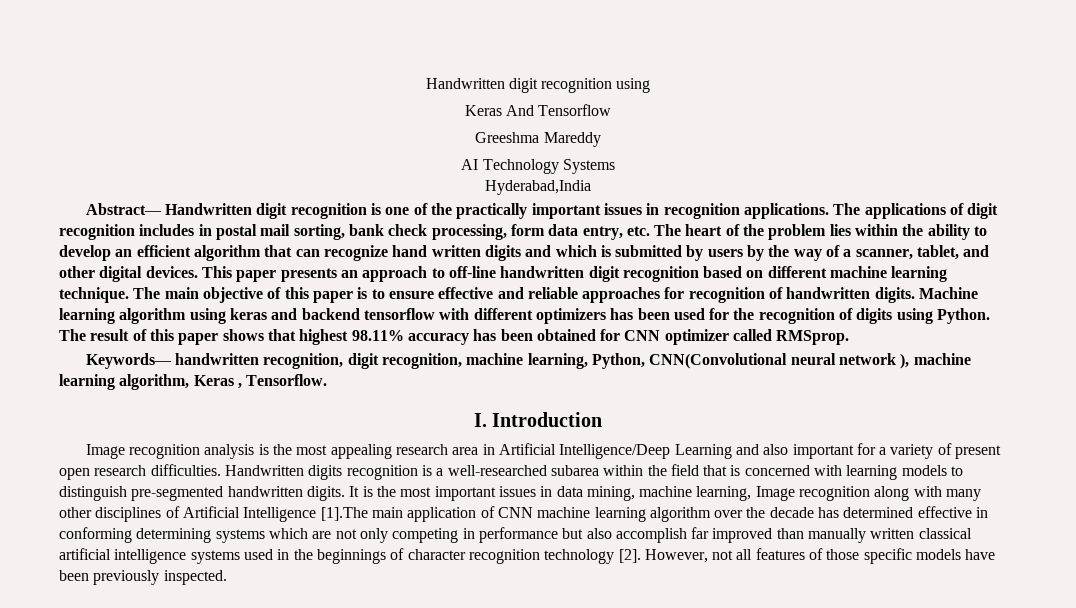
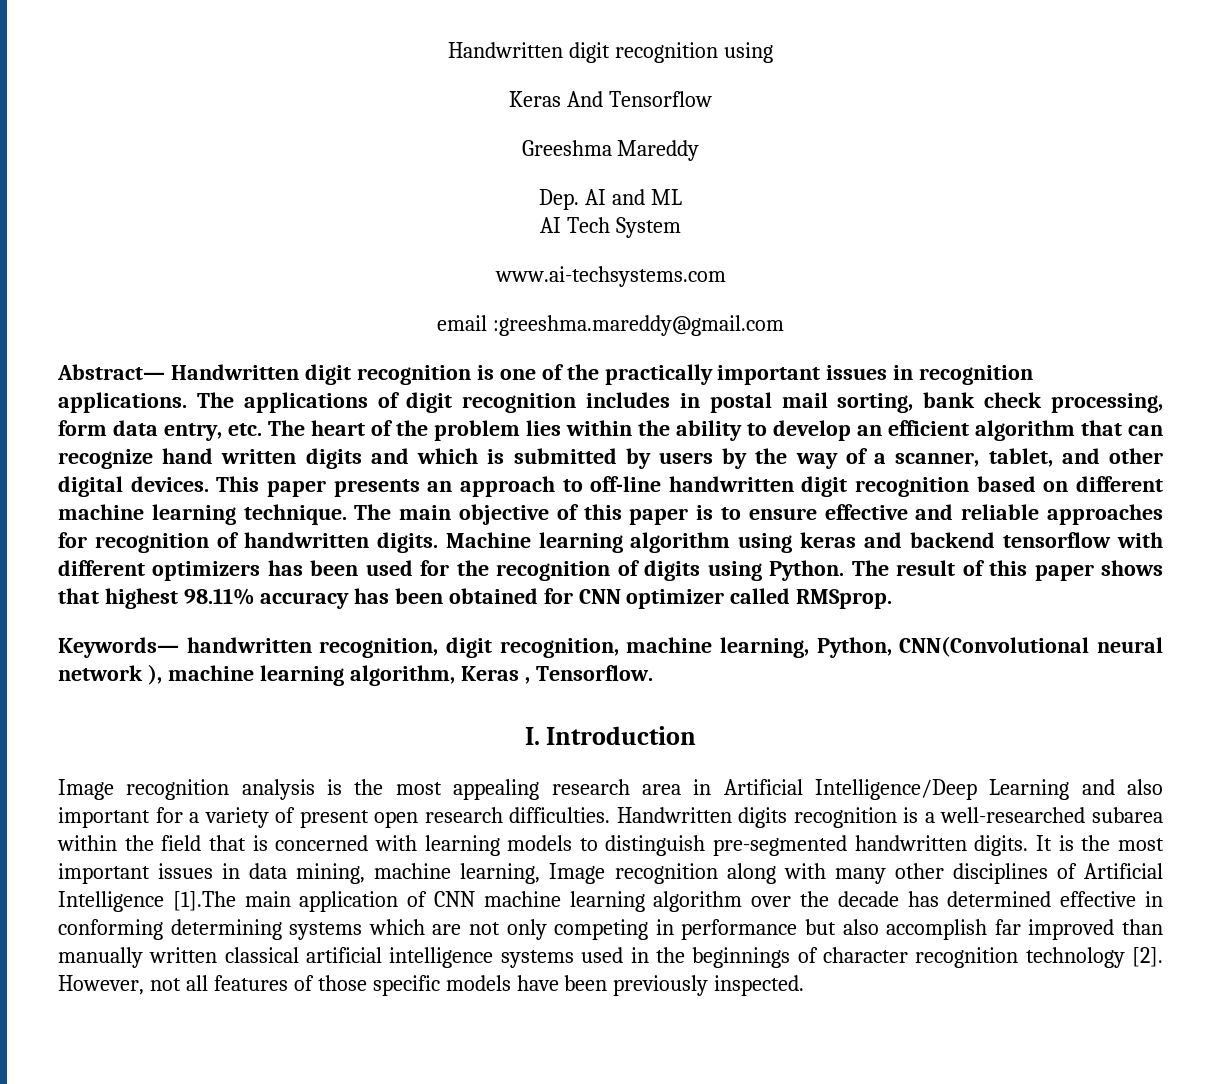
[461,159,615,174] [485,180,591,195] AI Technology Systems // Hyderabad,India -> [539,189,682,210] [540,217,681,238] [494,266,726,287] [437,315,784,336] Dep. AI and ML // AI Tech System // www.ai-techsystems.com // email :greeshma.mareddy@gmail.com

